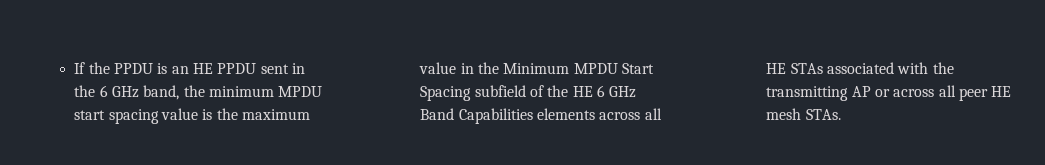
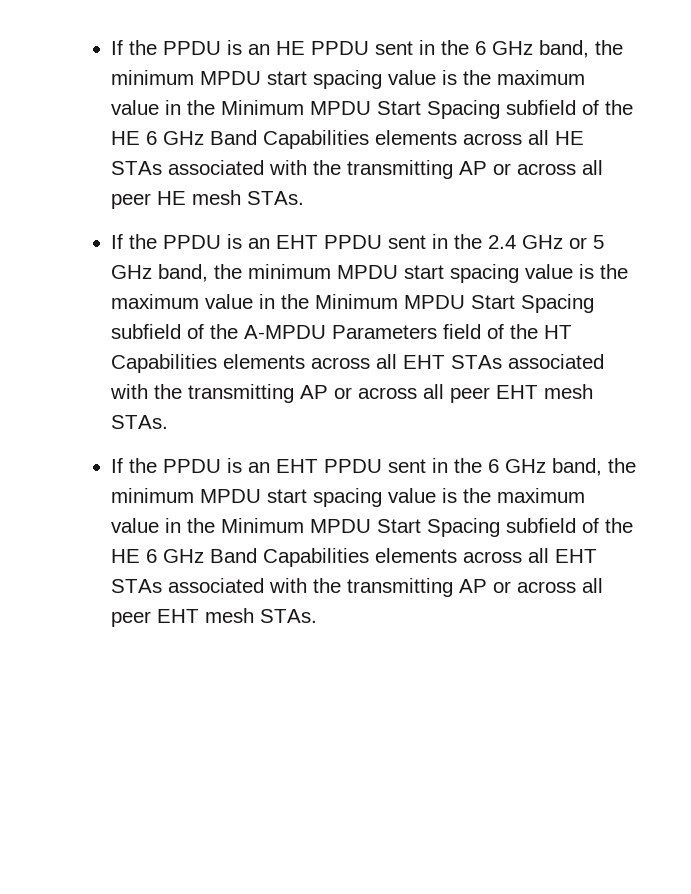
(841, 114) none -> [111,234,605,249] [111,264,629,283] [111,294,595,313] [111,324,573,339] [111,354,605,373] [110,384,594,403] [111,415,169,429] [111,458,637,476] [111,488,586,507] [111,518,634,537] [111,548,598,567] [111,578,604,597] [111,608,318,627] // If the PPDU is an EHT PPDU sent in the 2.4 GHz or 5 GHz band, the minimum MPDU start spacing value is the maximum value in the Minimum MPDU Start Spacing subfield of the A-MPDU Parameters field of the HT Capabilities elements across all EHT STAs associated with the transmitting AP or across all peer EHT mesh STAs. // If the PPDU is an EHT PPDU sent in the 6 GHz band, the minimum MPDU start spacing value is the maximum value in the Minimum MPDU Start Spacing subfield of the HE 6 GHz Band Capabilities elements across all EHT STAs associated with the transmitting AP or across all peer EHT mesh STAs.

